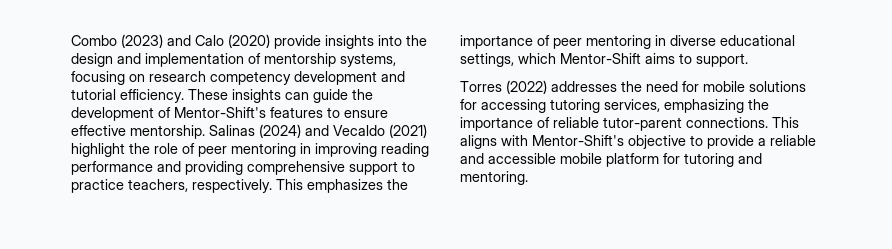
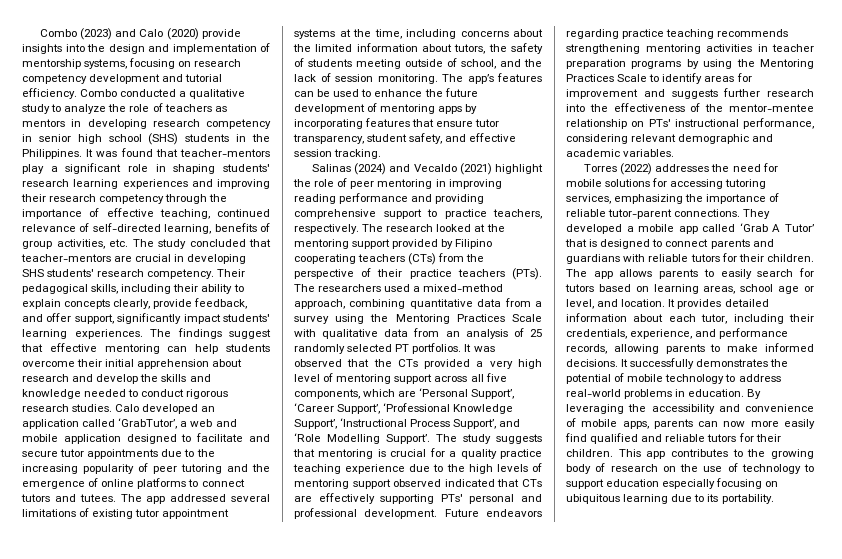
[188,89,373,103] [71,107,388,121] [71,125,205,139] These insights can guide the development of Mentor-Shift's features to ensure effective mentorship. -> [80,89,246,99] [22,103,227,114] [22,119,271,129] [22,133,270,145] [22,148,270,159] [22,163,270,174] [22,179,270,189] [21,194,228,204] [22,208,270,219] [22,223,270,234] [22,239,271,249] [21,254,247,264] [22,269,246,279] [22,284,244,294] [22,298,248,309] [22,313,270,324] [22,328,271,339] [21,343,270,354] [22,359,243,369] [22,374,211,384] [22,389,229,399] [22,404,216,414] [22,418,237,429] [22,433,270,444] [22,449,215,459] [22,463,270,474] [22,478,245,489] [21,494,270,504] [22,508,230,519] [294,29,543,39] [293,43,543,54] [294,58,542,69] [294,73,542,84] [294,88,478,97] [294,103,478,114] [294,118,500,129] [293,133,517,144] [294,149,382,159] Combo conducted a qualitative study to analyze the role of teachers as mentors in developing research competency in senior high school (SHS) students in the Philippines. It was found that teacher-mentors play a significant role in shaping students' research learning experiences and improving their research competency through the importance of effective teaching, continued relevance of self-directed learning, benefits of group activities, etc. The study concluded that teacher-mentors are crucial in developing SHS students' research competency. Their pedagogical skills, including their ability to explain concepts clearly, provide feedback, and offer support, significantly impact students' learning experiences. The findings suggest that effective mentoring can help students overcome their initial apprehension about research and develop the skills and knowledge needed to conduct rigorous research studies. Calo developed an application called ‘GrabTutor’, a web and mobile application designed to facilitate and secure tutor appointments due to the increasing popularity of peer tutoring and the emergence of online platforms to connect tutors and tutees. The app addressed several limitations of existing tutor appointment systems at the time, including concerns about the limited information about tutors, the safety of students meeting outside of school, and the lack of session monitoring. The app’s features can be used to enhance the future development of mentoring apps by incorporating features that ensure tutor transparency, student safety, and effective session tracking. //
[276,179,408,193] [460,35,795,49] [460,53,748,67] This emphasizes the importance of peer mentoring in diverse educational settings, which Mentor-Shift aims to support. -> [362,224,505,232] [294,239,493,249] [294,253,485,265] [294,268,542,280] [294,284,504,292] [294,298,542,309] [294,314,542,324] [294,328,542,339] [294,343,495,354] [294,359,542,369] [294,373,507,384] [294,388,515,399] [294,403,514,414] [294,418,521,429] [294,433,542,444] [293,448,542,459] [293,463,542,474] [294,479,542,489] [294,493,542,504] [294,508,542,519] [566,29,789,39] [566,44,814,54] [566,59,814,69] [566,73,752,84] [566,88,814,99] [566,103,814,112] [566,118,814,129] [566,134,774,144] [566,149,675,157] The research looked at the mentoring support provided by Filipino cooperating teachers (CTs) from the perspective of their practice teachers (PTs). The researchers used a mixed-method approach, combining quantitative data from a survey using the Mentoring Practices Scale with qualitative data from an analysis of 25 randomly selected PT portfolios. It was observed that the CTs provided a very high level of mentoring support across all five components, which are ‘Personal Support’, ‘Career Support’, ‘Professional Knowledge Support’, ‘Instructional Process Support’, and ‘Role Modelling Support’. The study suggests that mentoring is crucial for a quality practice teaching experience due to the high levels of mentoring support observed indicated that CTs are effectively supporting PTs' personal and professional development. Future endeavors regarding practice teaching recommends strengthening mentoring activities in teacher preparation programs by using the Mentoring Practices Scale to identify areas for improvement and suggests further research into the effectiveness of the mentor-mentee relationship on PTs' instructional performance, considering relevant demographic and academic variables.
[772,117,799,128] [460,135,816,149] [460,153,762,167] [460,171,528,185] This aligns with Mentor-Shift's objective to provide a reliable and accessible mobile platform for tutoring and mentoring. -> [743,209,771,219] [566,223,814,234] [565,239,774,249] [566,253,814,264] [566,268,814,279] [565,284,814,294] [566,299,769,309] [566,313,814,324] [566,328,789,339] [566,343,814,354] [566,358,789,369] [566,373,781,384] [566,389,762,399] [566,404,814,414] [566,418,815,429] [565,433,781,444] [566,449,814,459] [566,463,814,474] [566,478,779,489] [566,494,774,504] They developed a mobile app called ‘Grab A Tutor’ that is designed to connect parents and guardians with reliable tutors for their children. The app allows parents to easily search for tutors based on learning areas, school age or level, and location. It provides detailed information about each tutor, including their credentials, experience, and performance records, allowing parents to make informed decisions. It successfully demonstrates the potential of mobile technology to address real-world problems in education. By leveraging the accessibility and convenience of mobile apps, parents can now more easily find qualified and reliable tutors for their children. This app contributes to the growing body of research on the use of technology to support education especially focusing on ubiquitous learning due to its portability.

